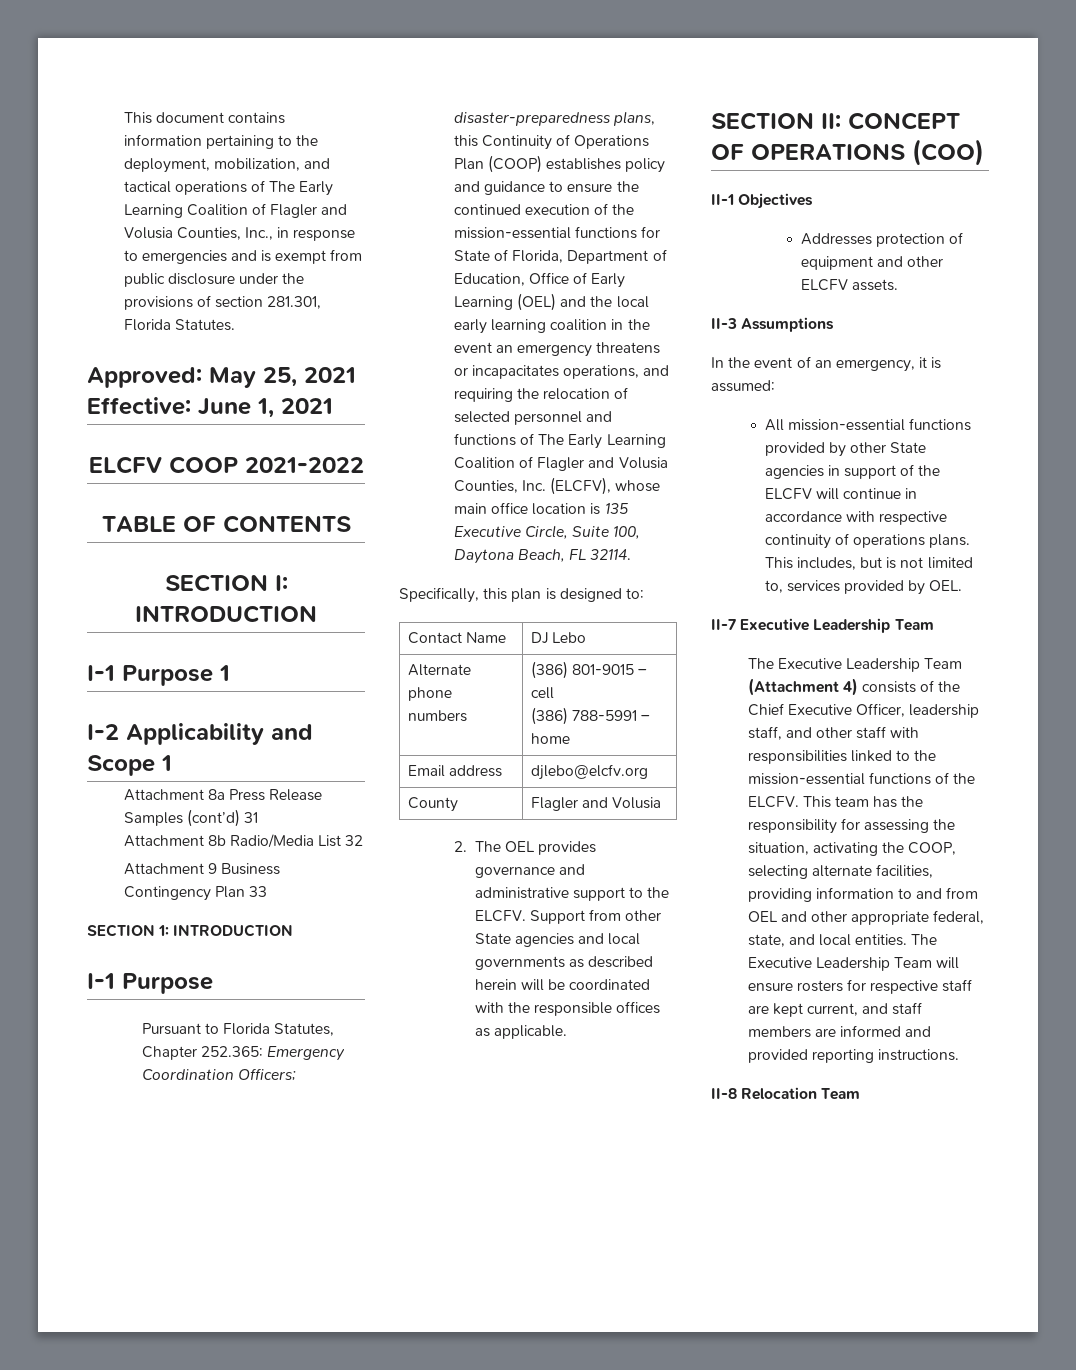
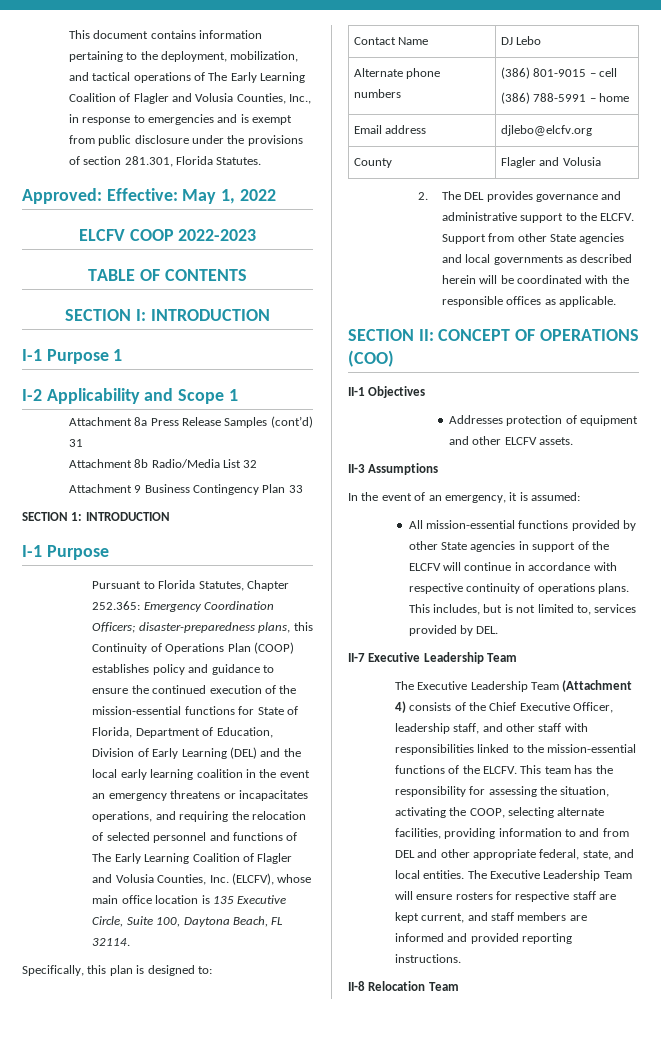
[209,367,356,388] [87,397,333,418] May 25, 2021 Effective: June 1, 2021 -> [106,188,276,204] Effective: May 1, 2022
[244,457,364,473] 2021-2022 -> [178,229,257,241] 2022-2023
[528,272,569,284] Office -> [92,748,135,757] Division
[516,293,556,311] (OEL) -> [229,747,257,759] (DEL)
[504,841,535,852] OEL -> [464,192,485,200] DEL
[929,580,963,591] OEL. -> [476,626,499,634] DEL.
[747,911,778,922] OEL -> [394,850,415,858] DEL

